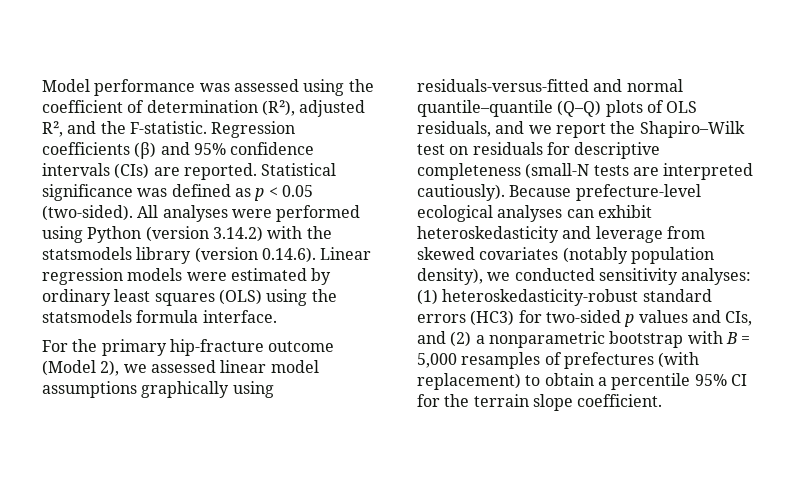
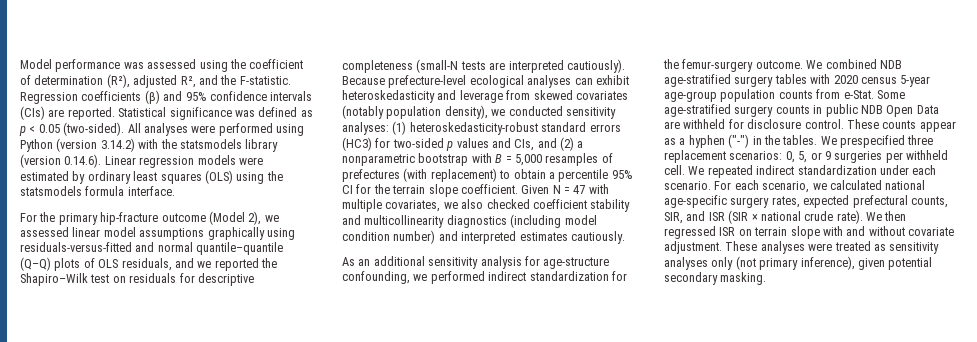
[555,123,606,138] report -> [214,258,259,271] reported
(663, 400) none -> [521,184,609,194] [342,199,631,212] [342,214,597,228] [342,230,625,244] [342,256,610,269] [342,271,627,284] [663,59,902,72] [664,74,931,87] [664,89,905,102] [664,104,939,117] [664,119,956,132] [664,134,934,148] [664,150,948,163] [664,165,937,178] [664,180,926,193] [664,195,948,208] [664,210,907,224] [664,226,954,239] [664,241,940,254] [664,256,933,270] [664,272,767,285] Given N = 47 with multiple covariates, we also checked coefficient stability and multicollinearity diagnostics (including model condition number) and interpreted estimates cautiously. // As an additional sensitivity analysis for age-structure confounding, we performed indirect standardization for the femur-surgery outcome. We combined NDB age-stratified surgery tables with 2020 census 5-year age-group population counts from e-Stat. Some age-stratified surgery counts in public NDB Open Data are withheld for disclosure control. These counts appear as a hyphen ("-") in the tables. We prespecified three replacement scenarios: 0, 5, or 9 surgeries per withheld cell. We repeated indirect standardization under each scenario. For each scenario, we calculated national age-specific surgery rates, expected prefectural counts, SIR, and ISR (SIR × national crude rate). We then regressed ISR on terrain slope with and without covariate adjustment. These analyses were treated as sensitivity analyses only (not primary inference), given potential secondary masking.

